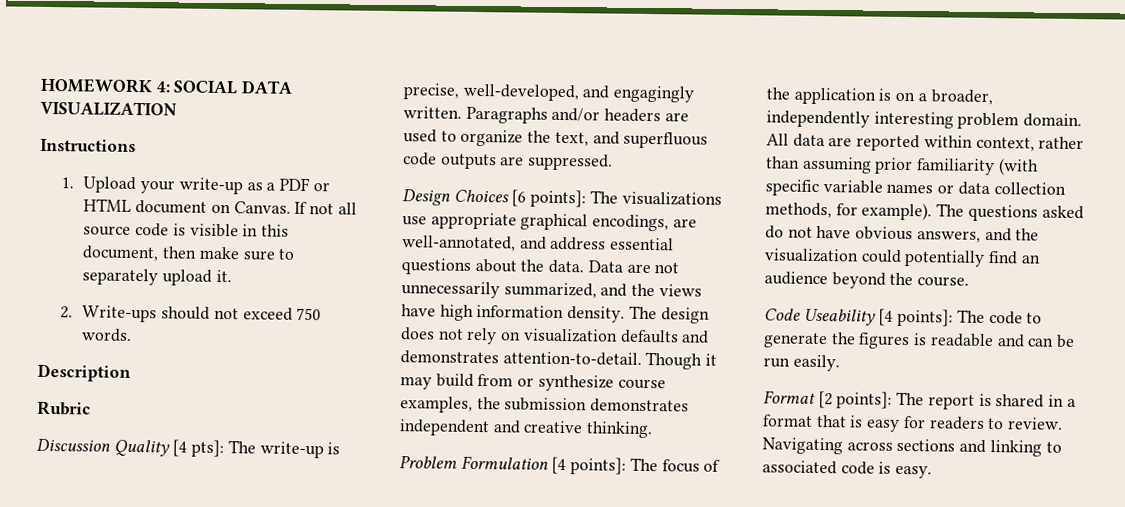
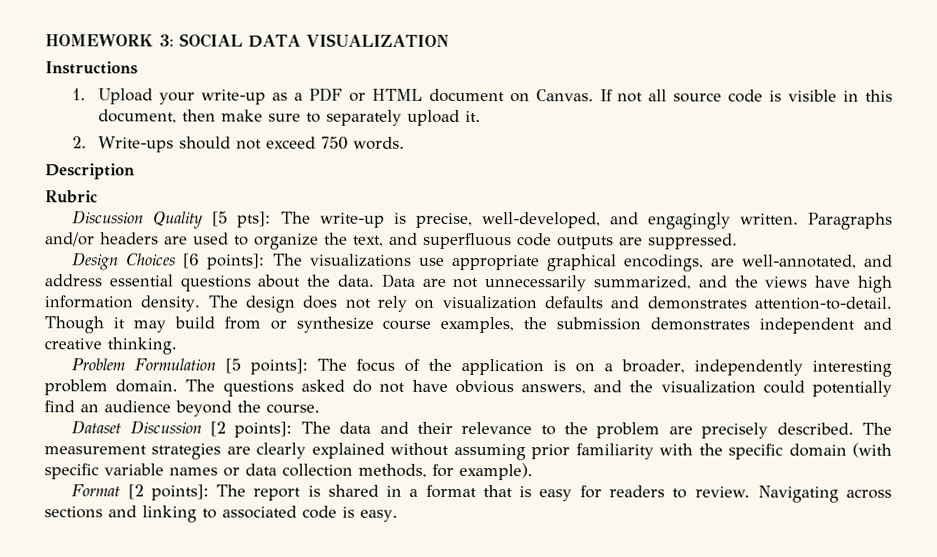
[155,81,170,93] 4: -> [159,34,174,47] 3:
[172,439,188,457] [4 -> [212,211,229,227] [5
[551,456,567,475] [4 -> [225,358,242,374] [5
[766,133,1085,152] [766,156,1039,176] [765,179,1066,196] [765,202,933,221] All data are reported within context, rather than assuming prior familiarity (with specific variable names or data collection methods, for example). -> (179, 386) none
[764,308,1043,327] [763,332,1076,350] [763,354,840,372] Code Useability [4 points]: The code to generate the figures is readable and can be run easily. -> [71,420,893,439] [44,442,892,461] [44,462,533,481] Dataset Discussion [2 points]: The data and their relevance to the problem are precisely described. The measurement strategies are clearly explained without assuming prior familiarity with the specific domain (with specific variable names or data collection methods, for example).

